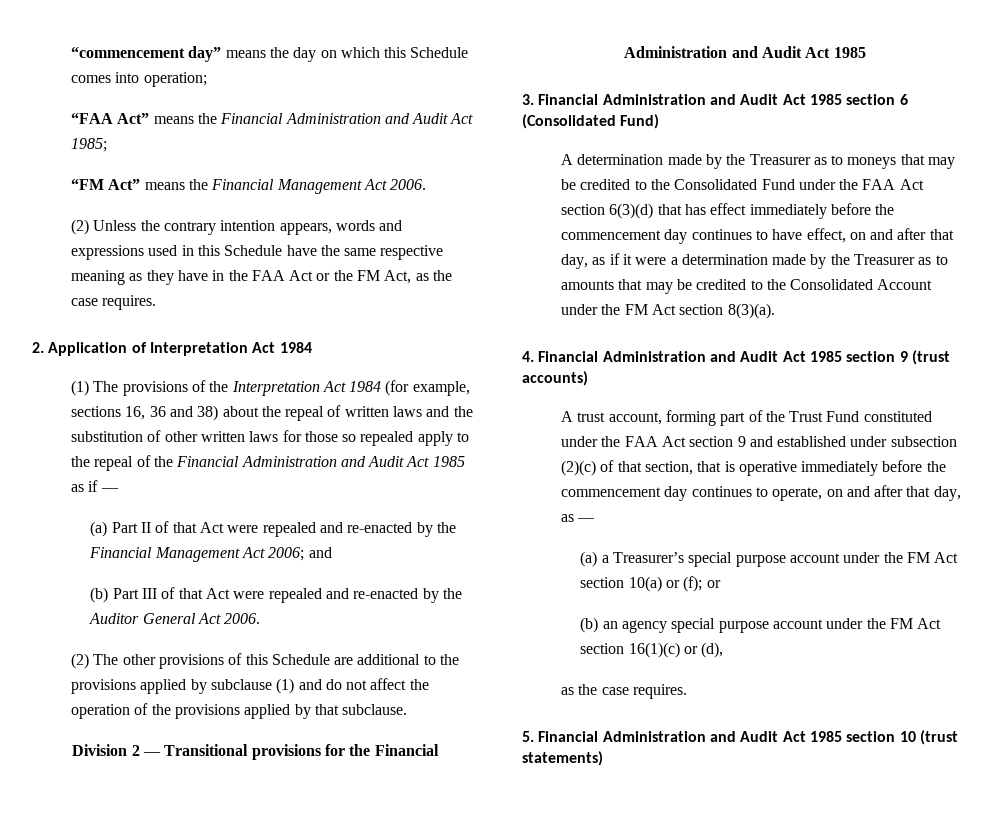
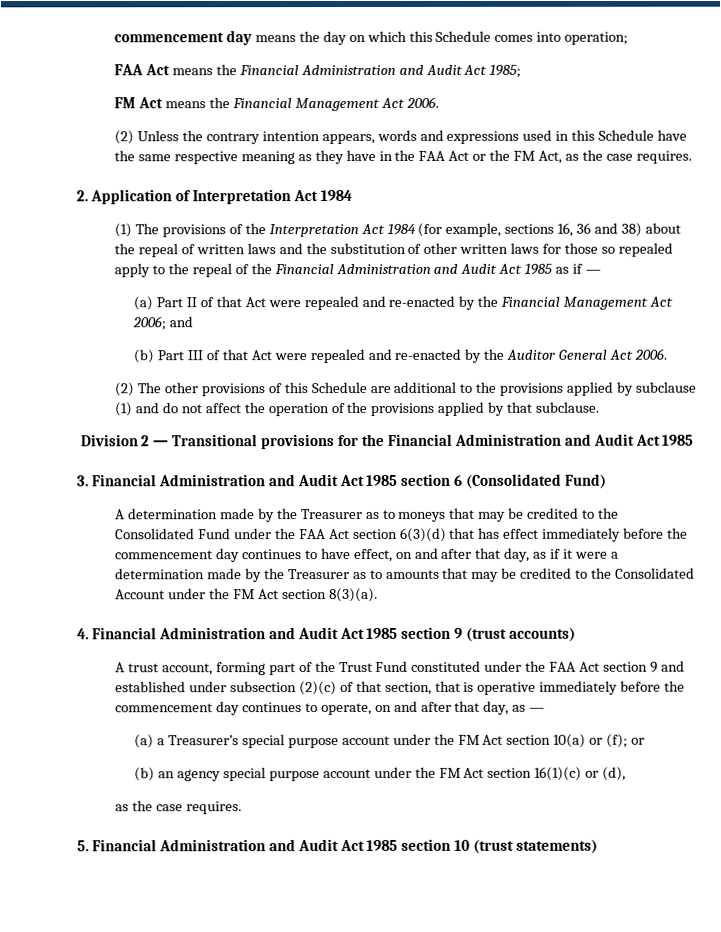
[70,46,222,62] “commencement day” -> [114,30,253,46] commencement day
[70,112,150,124] “FAA Act” -> [114,64,171,76] FAA Act
[70,178,141,190] “FM Act” -> [114,97,164,109] FM Act

